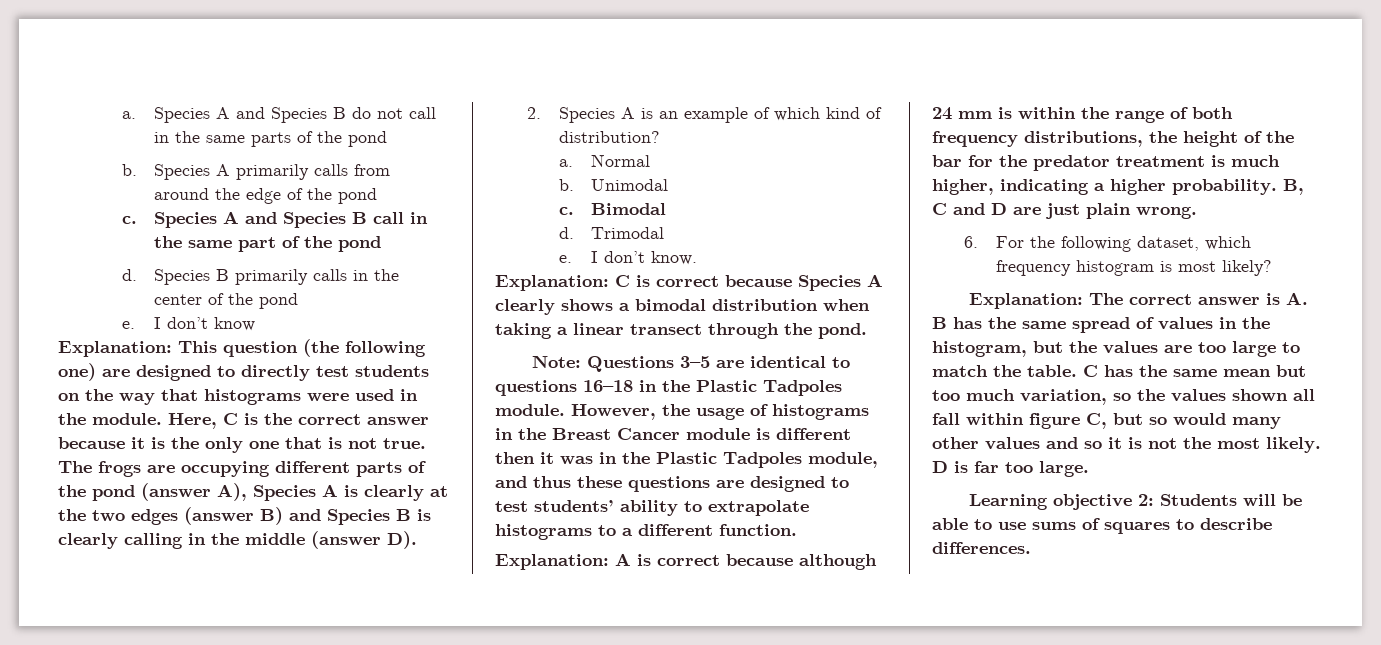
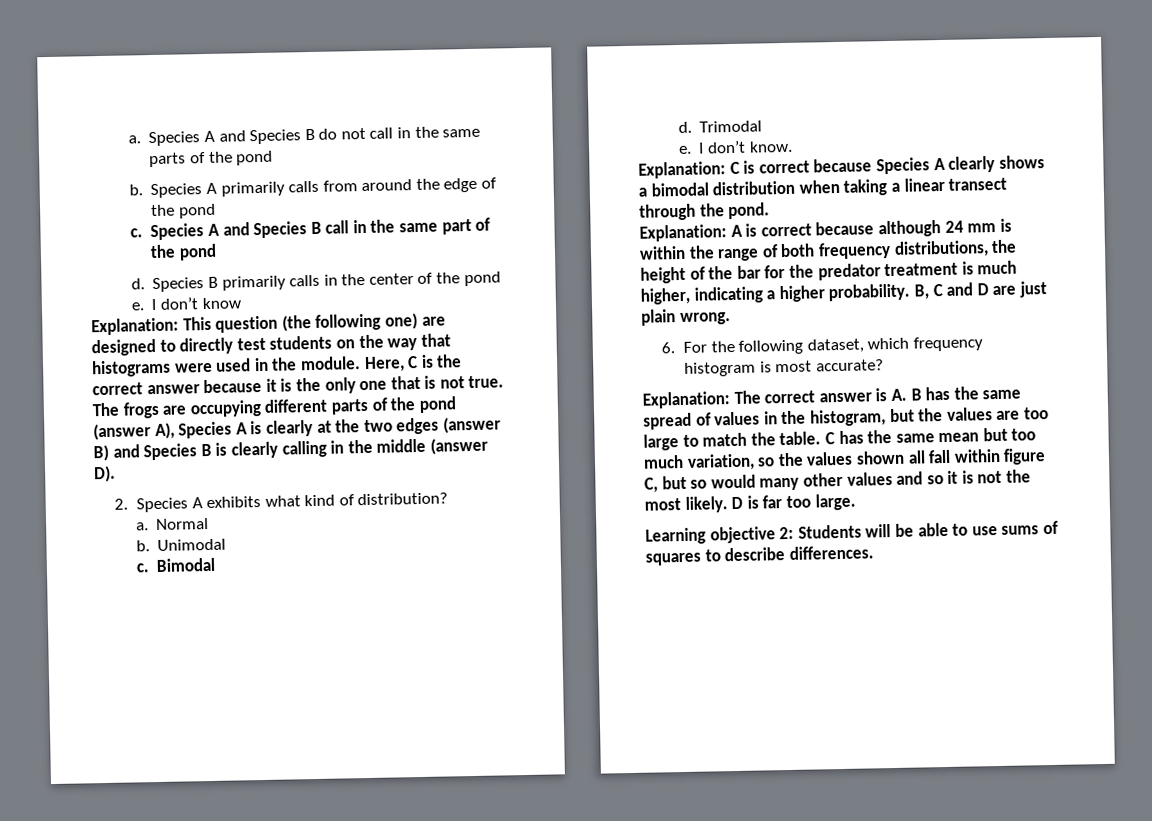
[640,107,820,123] is an example of which -> [206,495,301,509] exhibits what
[531,355,850,372] [495,380,842,396] [495,404,869,420] [495,428,851,440] [495,452,878,468] [495,476,849,492] [495,500,809,516] [495,524,797,540] // Note: Questions 3–5 are identical to questions 16–18 in the Plastic Tadpoles module. However, the usage of histograms in the Breast Cancer module is different then it was in the Plastic Tadpoles module, and thus these questions are designed to test students’ ability to extrapolate histograms to a different function. -> (771, 211) none
[1221,260,1272,276] likely? -> [815,359,884,372] accurate?

